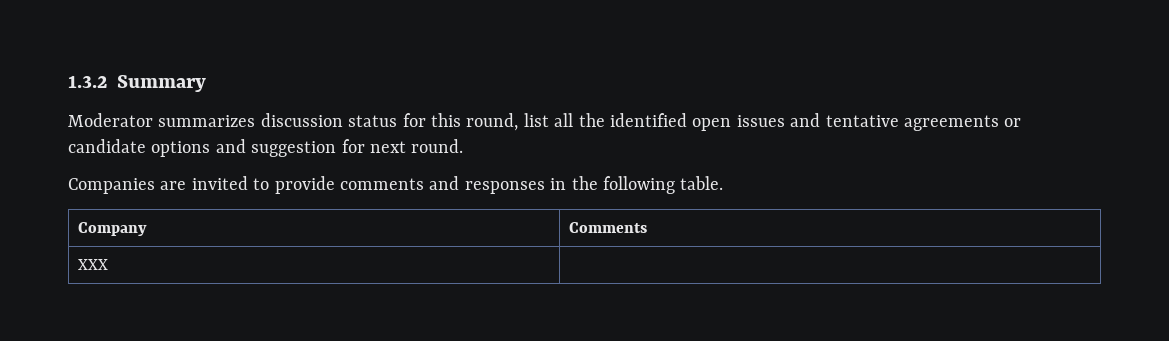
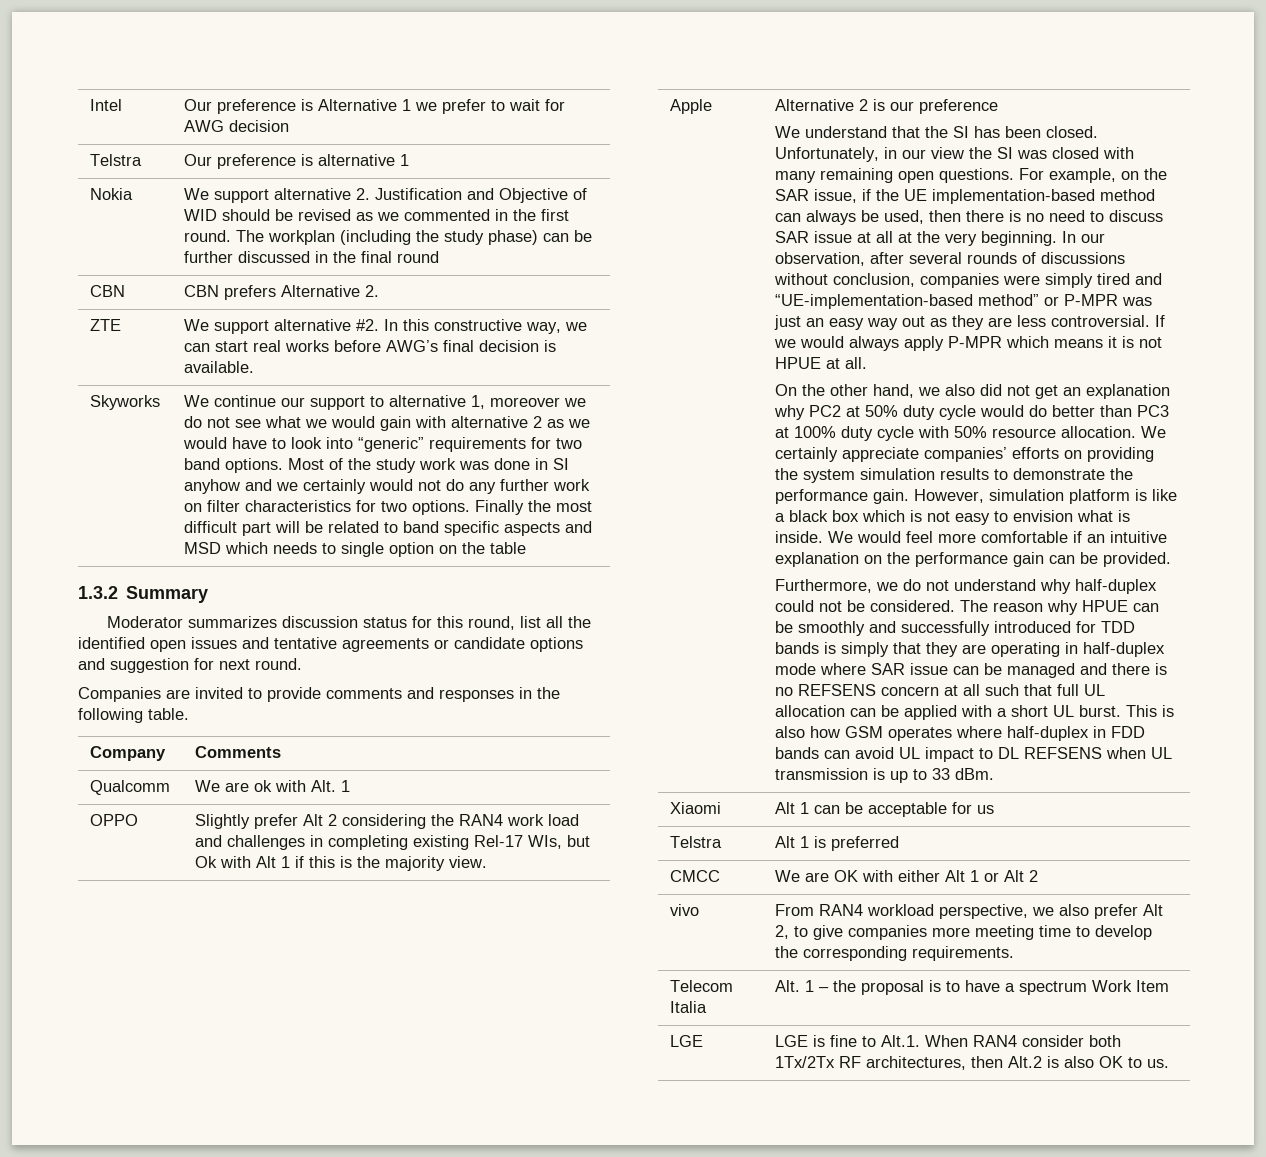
(68, 81) none -> [89,99,122,111] [183,99,565,114] [183,120,289,132] [89,154,142,166] [183,154,409,169] [89,188,133,200] [183,188,587,203] [183,209,569,221] [183,230,592,245] [183,251,439,263] [89,285,125,297] [183,285,379,300] [89,319,121,331] [183,319,587,334] [183,340,556,352] [183,361,254,373] [89,395,160,410] [183,395,586,410] [183,416,590,431] [182,437,582,452] [183,458,569,473] [183,479,590,494] [183,500,592,515] [183,521,592,536] [183,542,526,557] Intel | Our preference is Alternative 1 we prefer to wait for AWG decision // Telstra | Our preference is alternative 1 // Nokia | We support alternative 2. Justification and Objective of WID should be revised as we commented in the first round. The workplan (including the study phase) can be further discussed in the final round // CBN | CBN prefers Alternative 2. // ZTE | We support alternative #2. In this constructive way, we can start real works before AWG’s final decision is available. // Skyworks | We continue our support to alternative 1, moreover we do not see what we would gain with alternative 2 as we would have to look into “generic” requirements for two band options. Most of the study work was done in SI anyhow and we certainly would not do any further work on filter characteristics for two options. Finally the most difficult part will be related to band specific aspects and MSD which needs to single option on the table //
[78,259,109,270] XXX | -> [89,780,170,795] [194,780,350,792] [89,814,138,826] [194,814,579,829] [194,835,590,850] [194,856,487,871] [669,99,712,114] [774,99,998,114] [774,126,1098,138] [774,147,1134,162] [774,168,1167,183] [774,189,1155,204] [774,210,1163,225] [774,231,1105,246] [774,252,1125,266] [773,273,1162,288] [774,294,1152,309] [773,315,1165,330] [773,336,1162,351] [774,357,867,369] [774,384,1170,399] [773,405,1169,420] [774,426,1166,441] [774,447,1154,462] [774,468,1133,483] [774,489,1177,504] [774,510,1130,525] [774,531,1167,543] [774,552,1171,567] [774,579,1157,594] [774,600,1159,615] [774,621,1135,636] [774,642,1165,657] [774,663,1167,678] [774,684,1105,696] [774,705,1174,720] [774,726,1145,741] [774,747,1172,762] [774,768,994,783] [669,802,721,814] [774,802,994,817] [669,836,722,848] [774,836,899,851] [669,870,720,882] [774,870,1038,882] [669,904,699,916] [774,904,1163,919] [774,925,1152,940] [774,946,1014,961] [669,980,733,992] [669,1001,707,1013] [774,980,1169,995] [669,1035,703,1047] [774,1035,1121,1047] [774,1056,1169,1070] Qualcomm | We are ok with Alt. 1 // OPPO | Slightly prefer Alt 2 considering the RAN4 work load and challenges in completing existing Rel-17 WIs, but Ok with Alt 1 if this is the majority view. // Apple | Alternative 2 is our preference // We understand that the SI has been closed. Unfortunately, in our view the SI was closed with many remaining open questions. For example, on the SAR issue, if the UE implementation-based method can always be used, then there is no need to discuss SAR issue at all at the very beginning. In our observation, after several rounds of discussions without conclusion, companies were simply tired and “UE-implementation-based method” or P-MPR was just an easy way out as they are less controversial. If we would always apply P-MPR which means it is not HPUE at all. // On the other hand, we also did not get an explanation why PC2 at 50% duty cycle would do better than PC3 at 100% duty cycle with 50% resource allocation. We certainly appreciate companies’ efforts on providing the system simulation results to demonstrate the performance gain. However, simulation platform is like a black box which is not easy to envision what is inside. We would feel more comfortable if an intuitive explanation on the performance gain can be provided. // Furthermore, we do not understand why half-duplex could not be considered. The reason why HPUE can be smoothly and successfully introduced for TDD bands is simply that they are operating in half-duplex mode where SAR issue can be managed and there is no REFSENS concern at all such that full UL allocation can be applied with a short UL burst. This is also how GSM operates where half-duplex in FDD bands can avoid UL impact to DL REFSENS when UL transmission is up to 33 dBm. // Xiaomi | Alt 1 can be acceptable for us // Telstra | Alt 1 is preferred // CMCC | We are OK with either Alt 1 or Alt 2 // vivo | From RAN4 workload perspective, we also prefer Alt 2, to give companies more meeting time to develop the corresponding requirements. // Telecom Italia | Alt. 1 – the proposal is to have a spectrum Work Item // LGE | LGE is fine to Alt.1. When RAN4 consider both 1Tx/2Tx RF architectures, then Alt.2 is also OK to us.

